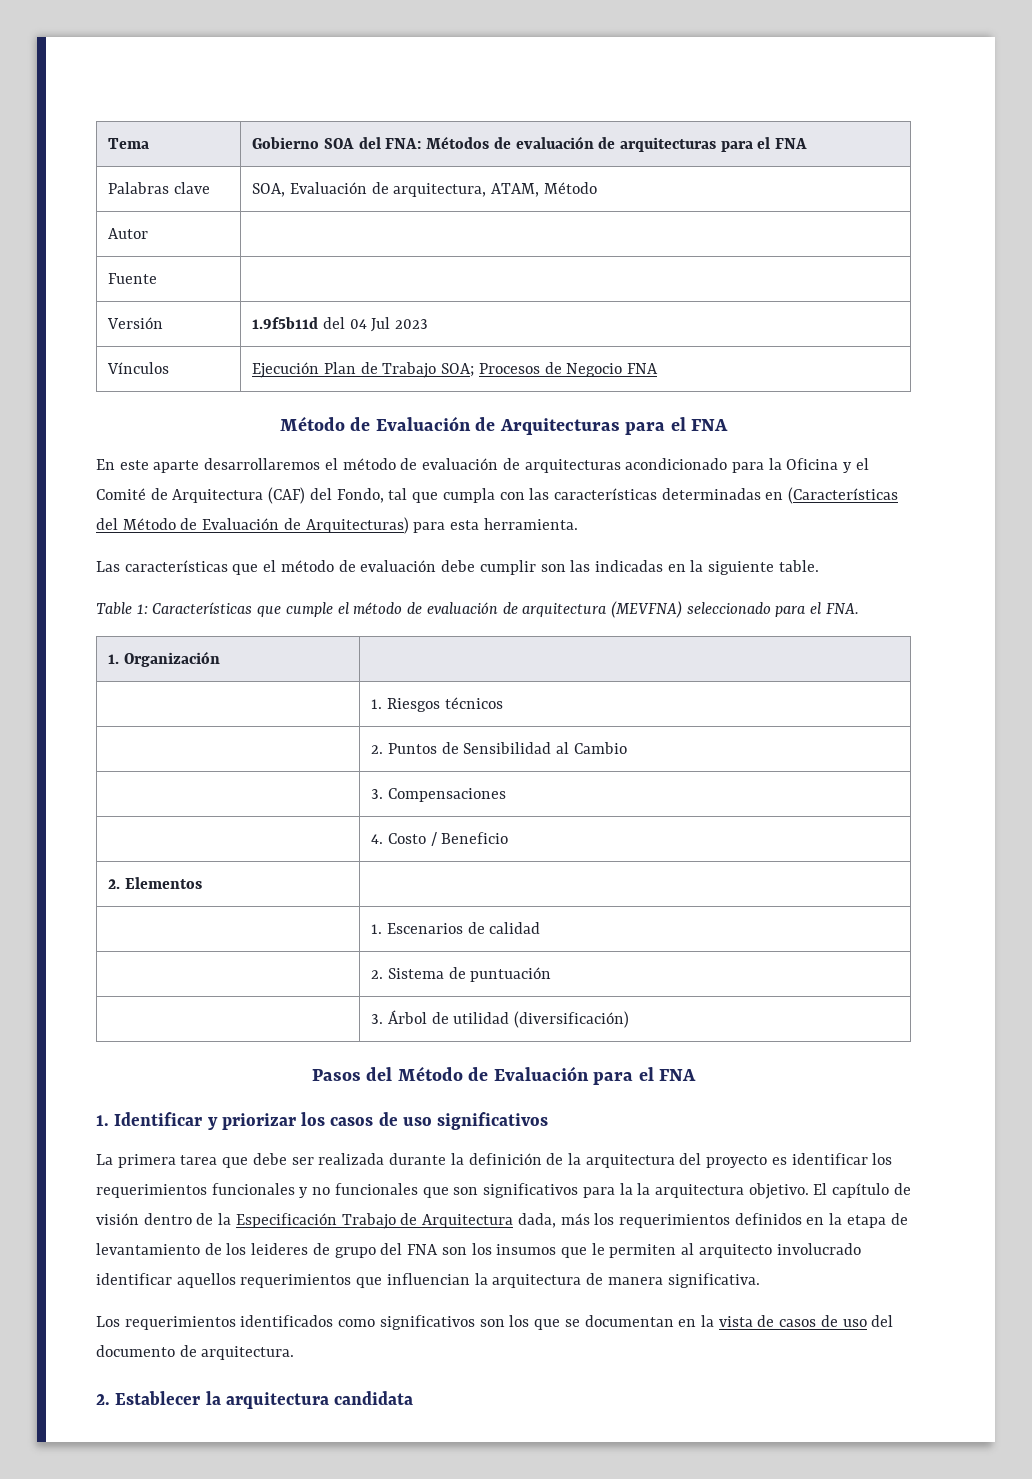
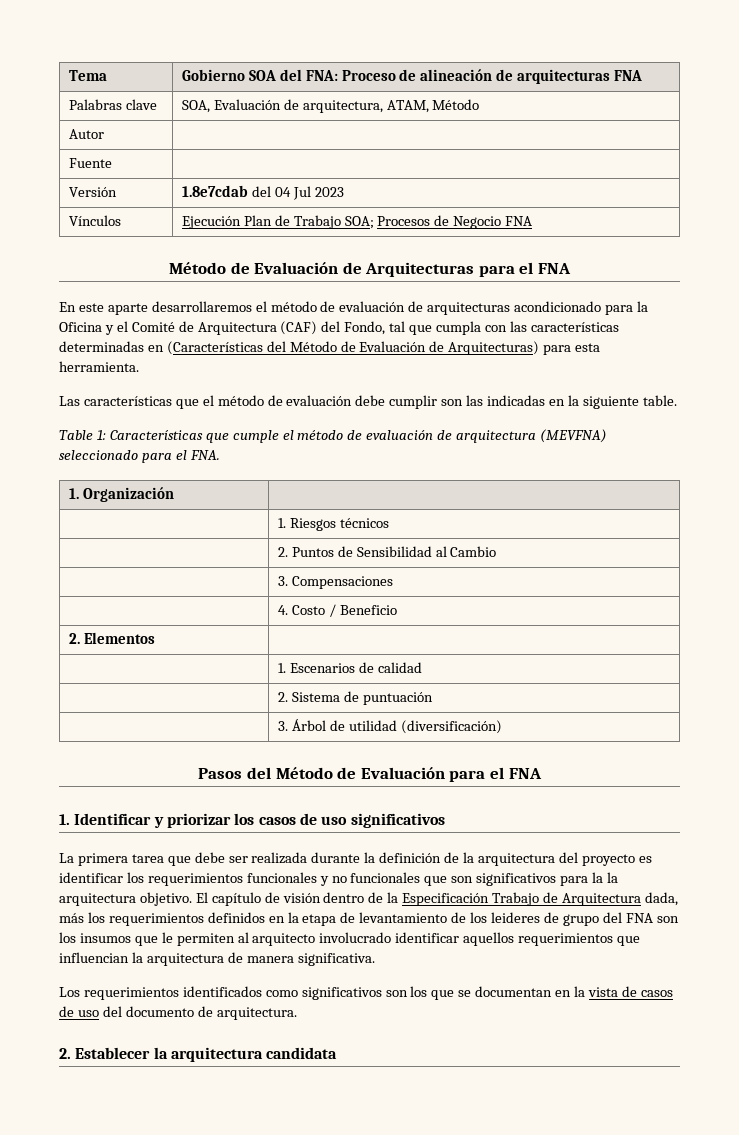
[426,136,771,152] Métodos de evaluación de arquitecturas para el -> [341,69,611,84] Proceso de alineación de arquitecturas
[252,317,319,329] 1.9f5b11d -> [181,185,248,197] 1.8e7cdab

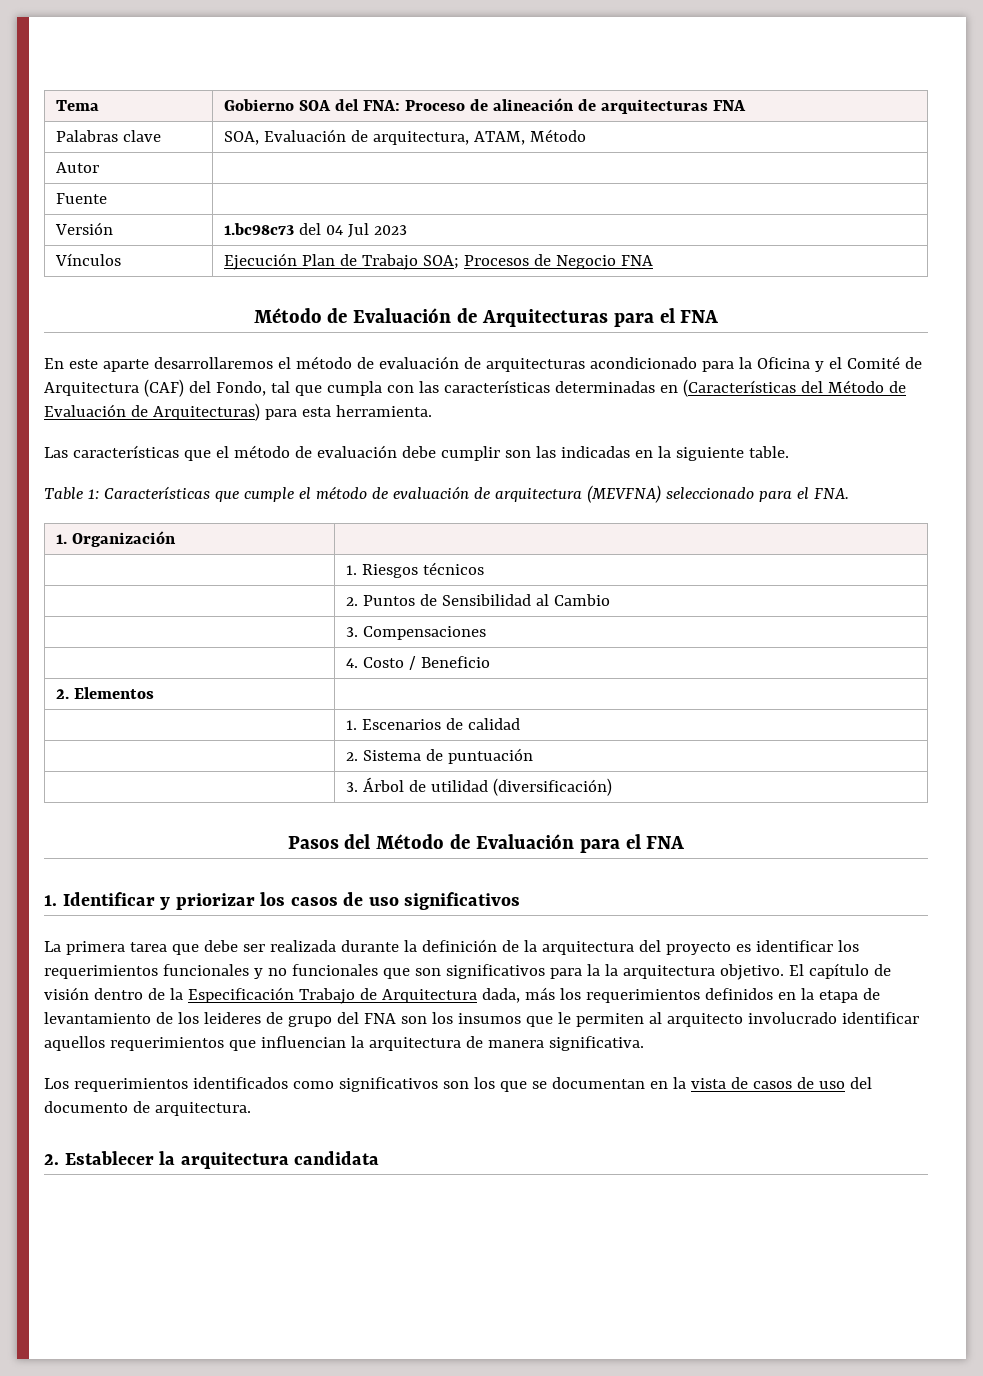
[181,185,248,197] 1.8e7cdab -> [224,223,295,235] 1.bc98c73

